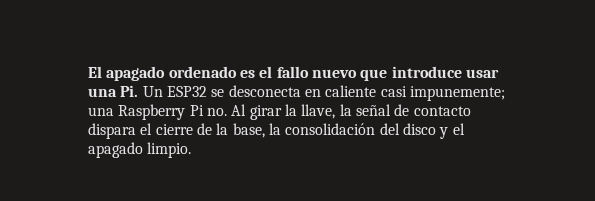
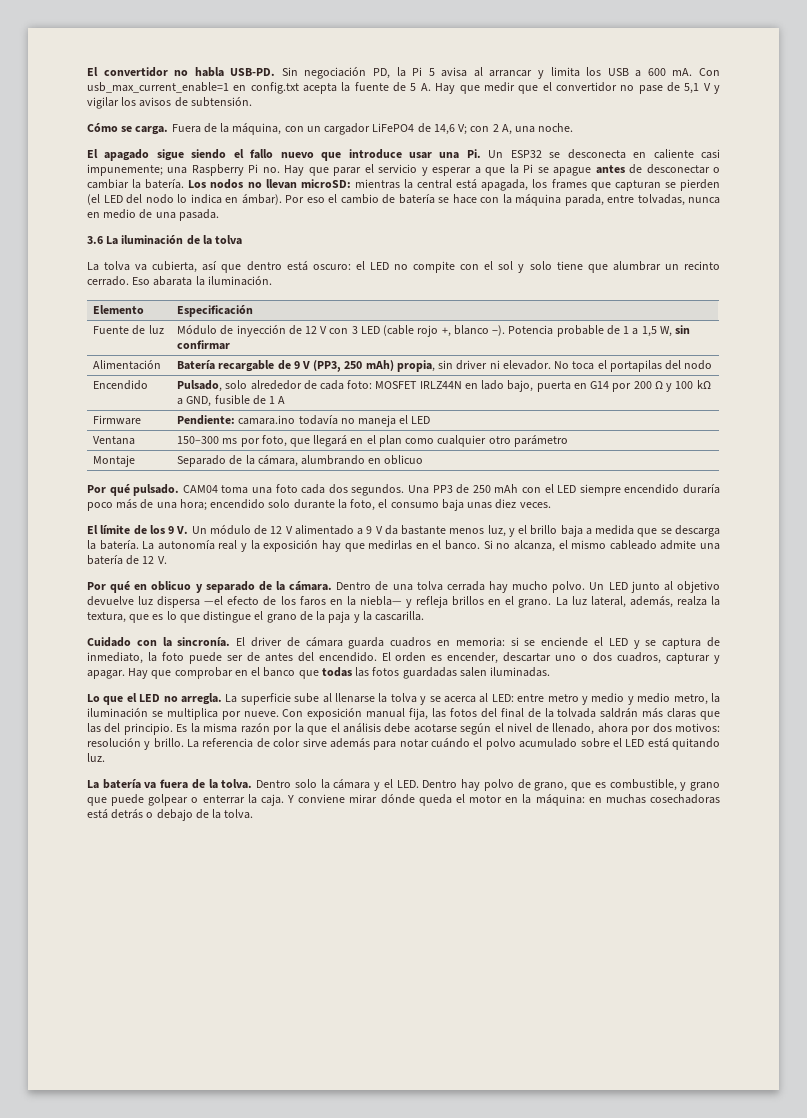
[88,66,255,81] El apagado ordenado es -> [87,67,720,79] [87,82,721,94] [87,97,252,109] [87,123,574,135] [87,149,227,161] El convertidor no habla USB-PD. Sin negociación PD, la Pi 5 avisa al arrancar y limita los USB a 600 mA. Con usb_max_current_enable=1 en config.txt acepta la fuente de 5 A. Hay que medir que el convertidor no pase de 5,1 V y vigilar los avisos de subtensión. // Cómo se carga. Fuera de la máquina, con un cargador LiFePO4 de 14,6 V; con 2 A, una noche. // El apagado sigue siendo
[231,104,471,120] [88,123,465,139] [88,142,192,158] Al girar la llave, la señal de contacto dispara el cierre de la base, la consolidación del disco y el apagado limpio. -> [284,164,721,176] [87,179,720,191] [87,194,720,206] [87,209,219,221] [87,235,243,245] [87,261,720,273] [87,276,272,286] [93,305,145,314] [177,305,254,317] [93,325,164,335] [177,325,691,337] [177,340,231,350] [93,360,162,370] [177,360,713,372] [93,380,149,390] [177,380,711,392] [177,395,286,407] [93,415,142,425] [177,415,431,427] [93,436,136,445] [177,435,568,447] [93,455,136,467] [177,455,424,467] [87,484,721,496] [87,499,551,511] [87,525,720,537] [87,540,720,552] [87,555,167,565] [87,581,720,593] [87,596,720,608] [87,611,425,623] [87,637,720,649] [87,652,720,664] [87,667,551,679] [87,693,720,705] [87,708,720,720] [87,723,720,735] [87,738,720,750] [87,753,105,762] [87,779,721,791] [87,794,720,806] [87,809,254,821] Hay que parar el servicio y esperar a que la Pi se apague antes de desconectar o cambiar la batería. Los nodos no llevan microSD: mientras la central está apagada, los frames que capturan se pierden (el LED del nodo lo indica en ámbar). Por eso el cambio de batería se hace con la máquina parada, entre tolvadas, nunca en medio de una pasada. // 3.6 La iluminación de la tolva // La tolva va cubierta, así que dentro está oscuro: el LED no compite con el sol y solo tiene que alumbrar un recinto cerrado. Eso abarata la iluminación. // Elemento | Especificación // Fuente de luz | Módulo de inyección de 12 V con 3 LED (cable rojo +, blanco −). Potencia probable de 1 a 1,5 W, sin confirmar // Alimentación | Batería recargable de 9 V (PP3, 250 mAh) propia, sin driver ni elevador. No toca el portapilas del nodo // Encendido | Pulsado, solo alrededor de cada foto: MOSFET IRLZ44N en lado bajo, puerta en G14 por 200 Ω y 100 kΩ a GND, fusible de 1 A // Firmware | Pendiente: camara.ino todavía no maneja el LED // Ventana | 150–300 ms por foto, que llegará en el plan como cualquier otro parámetro // Montaje | Separado de la cámara, alumbrando en oblicuo // Por qué pulsado. CAM04 toma una foto cada dos segundos. Una PP3 de 250 mAh con el LED siempre encendido duraría poco más de una hora; encendido solo durante la foto, el consumo baja unas diez veces. // El límite de los 9 V. Un módulo de 12 V alimentado a 9 V da bastante menos luz, y el brillo baja a medida que se descarga la batería. La autonomía real y la exposición hay que medirlas en el banco. Si no alcanza, el mismo cableado admite una batería de 12 V. // Por qué en oblicuo y separado de la cámara. Dentro de una tolva cerrada hay mucho polvo. Un LED junto al objetivo devuelve luz dispersa —el efecto de los faros en la niebla— y refleja brillos en el grano. La luz lateral, además, realza la textura, que es lo que distingue el grano de la paja y la cascarilla. // Cuidado con la sincronía. El driver de cámara guarda cuadros en memoria: si se enciende el LED y se captura de inmediato, la foto puede ser de antes del encendido. El orden es encender, descartar uno o dos cuadros, capturar y apagar. Hay que comprobar en el banco que todas las fotos guardadas salen iluminadas. // Lo que el LED no arregla. La superficie sube al llenarse la tolva y se acerca al LED: entre metro y medio y medio metro, la iluminación se multiplica por nueve. Con exposición manual fija, las fotos del final de la tolvada saldrán más claras que las del principio. Es la misma razón por la que el análisis debe acotarse según el nivel de llenado, ahora por dos motivos: resolución y brillo. La referencia de color sirve además para notar cuándo el polvo acumulado sobre el LED está quitando luz. // La batería va fuera de la tolva. Dentro solo la cámara y el LED. Dentro hay polvo de grano, que es combustible, y grano que puede golpear o enterrar la caja. Y conviene mirar dónde queda el motor en la máquina: en muchas cosechadoras está detrás o debajo de la tolva.

